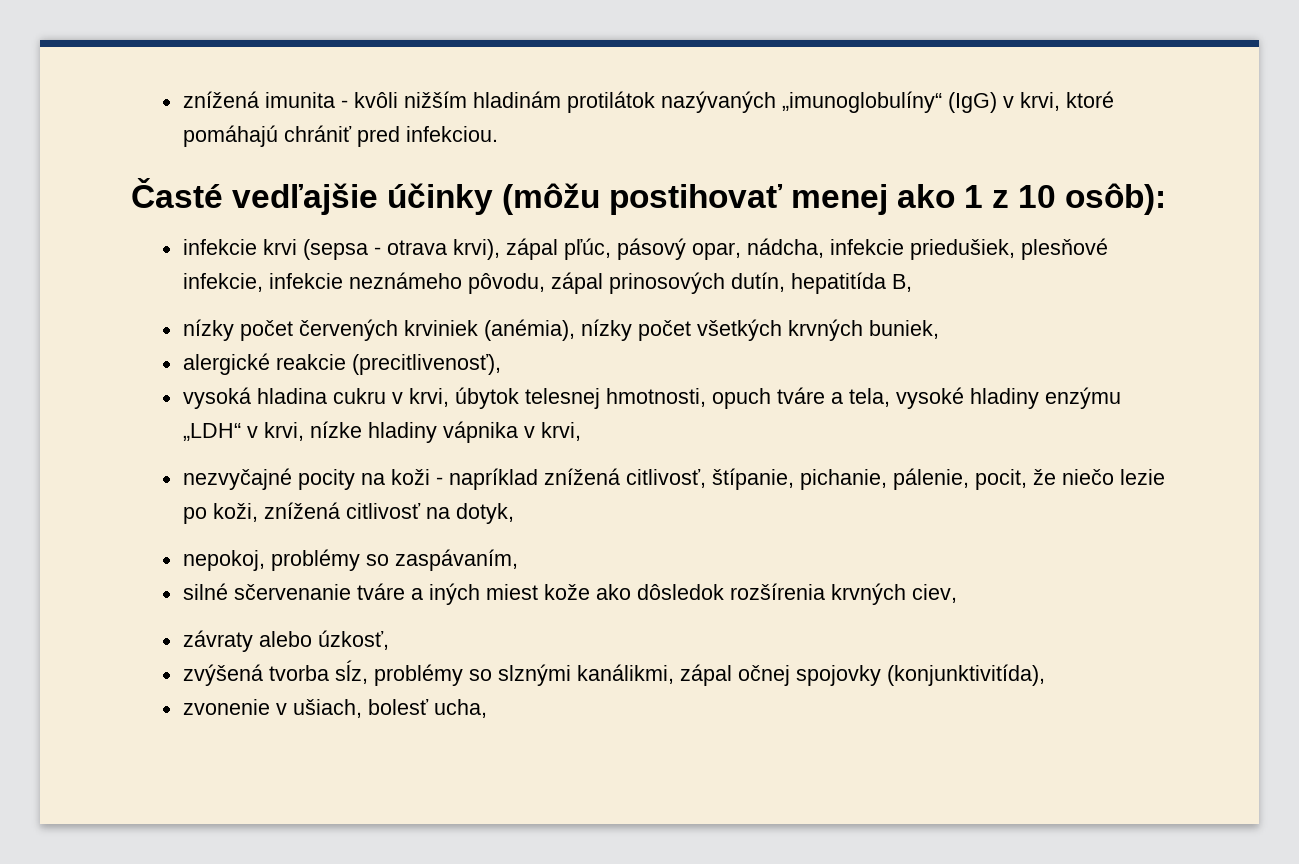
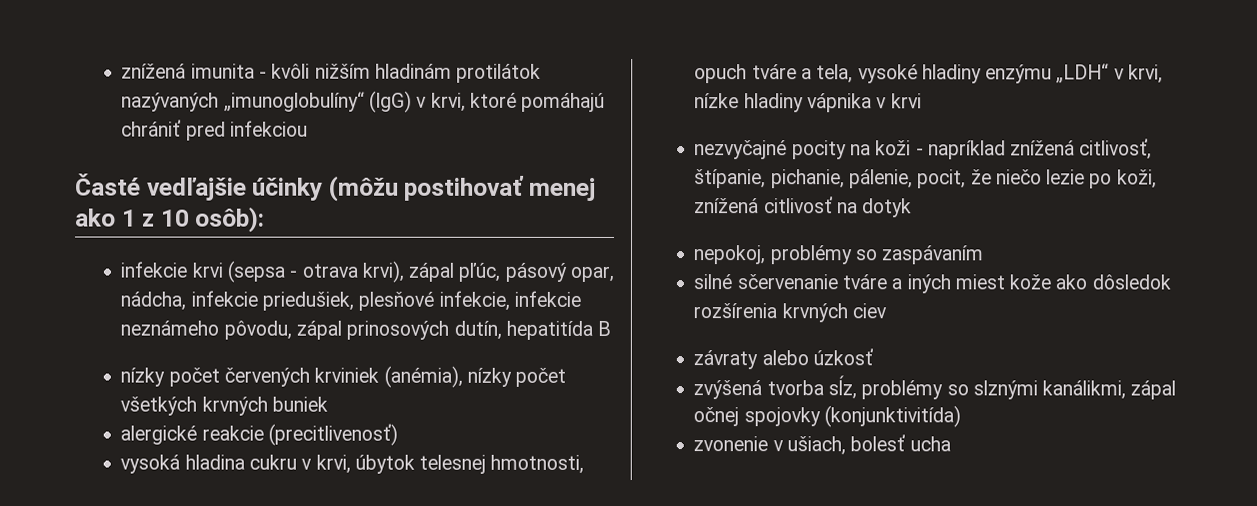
[405,126,498,142] infekciou. -> [230,120,309,137] infekciou
[891,274,912,292] B, -> [597,320,612,336] B
[868,320,939,339] buniek, -> [272,396,329,412] buniek
[351,354,501,375] (precitlivenosť), -> [268,423,399,446] (precitlivenosť)
[540,422,581,441] krvi, -> [890,93,922,109] krvi
[455,503,514,524] dotyk, -> [862,198,913,218] dotyk
[394,549,518,571] zaspávaním, -> [881,245,985,265] zaspávaním
[911,584,957,603] ciev, -> [852,303,888,319] ciev
[317,630,389,650] úzkosť, -> [813,348,874,366] úzkosť
[886,664,1045,686] (konjunktivitída), -> [824,405,962,428] (konjunktivitída)
[433,699,487,718] ucha, -> [909,436,951,452] ucha

